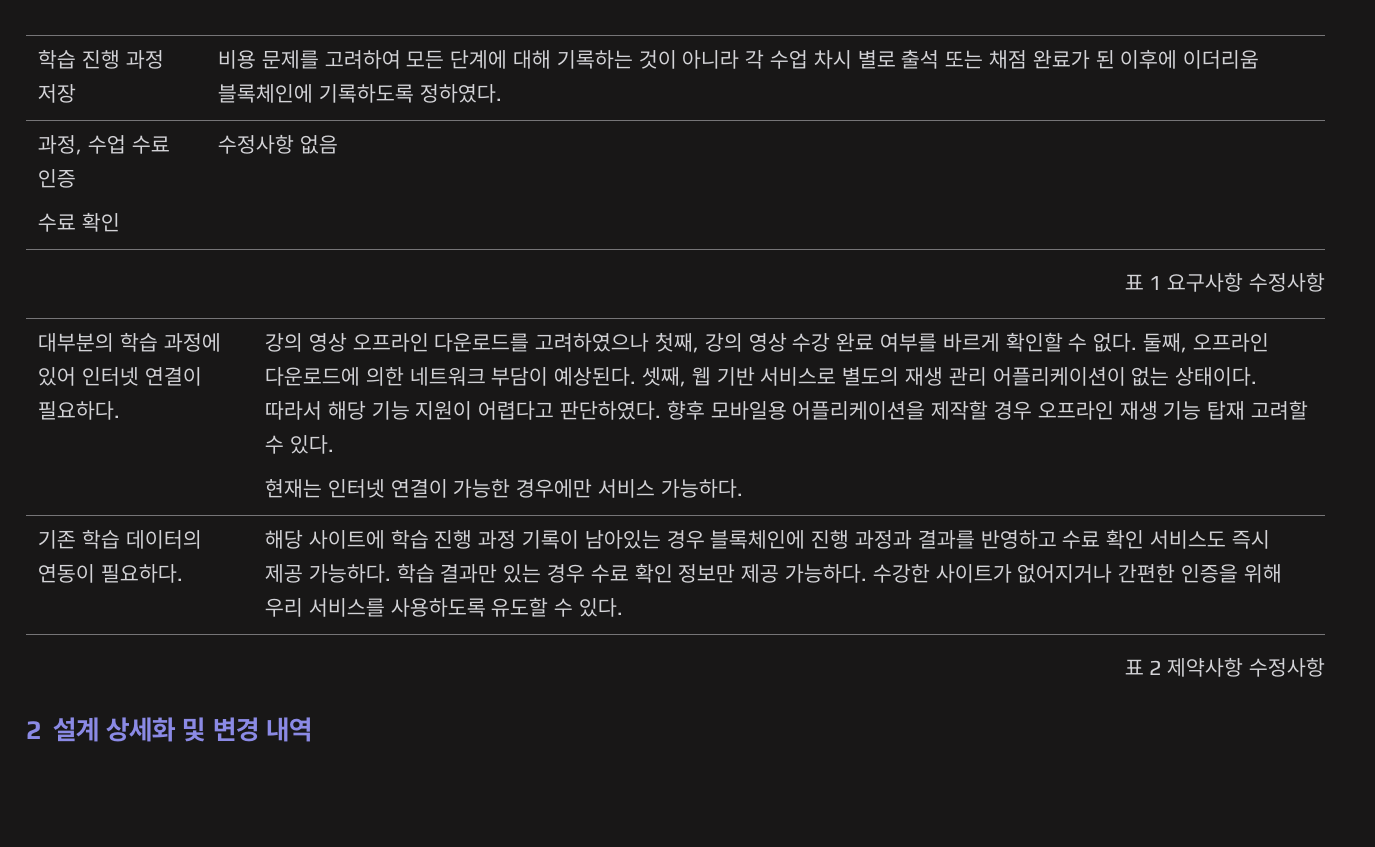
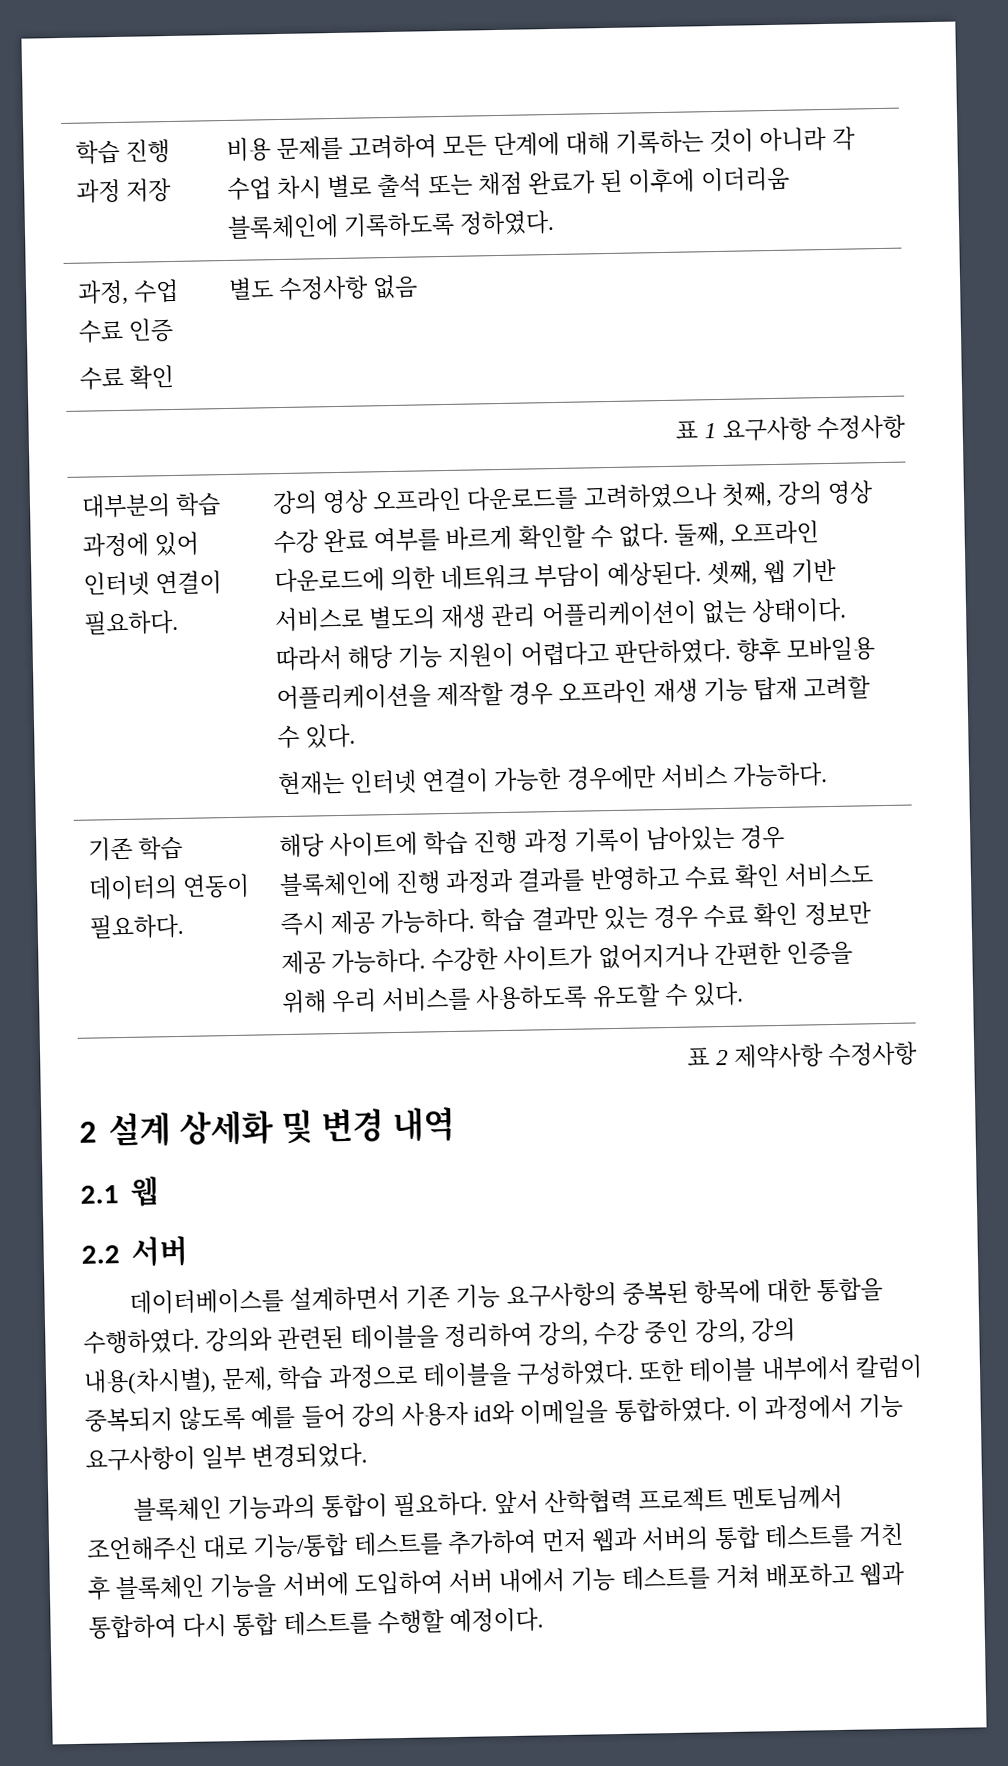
(120, 222) none -> [227,277,274,301] 별도
(312, 729) none -> [80,1176,159,1207] [81,1235,188,1267] [128,1277,884,1315] [83,1317,796,1355] [83,1354,923,1395] [84,1393,904,1433] [85,1442,369,1472] [132,1484,844,1522] [86,1522,905,1562] [87,1561,906,1601] [88,1607,545,1640] // 2.1 웹 // 2.2 서버 // 데이터베이스를 설계하면서 기존 기능 요구사항의 중복된 항목에 대한 통합을 수행하였다. 강의와 관련된 테이블을 정리하여 강의, 수강 중인 강의, 강의 내용(차시별), 문제, 학습 과정으로 테이블을 구성하였다. 또한 테이블 내부에서 칼럼이 중복되지 않도록 예를 들어 강의 사용자 id와 이메일을 통합하였다. 이 과정에서 기능 요구사항이 일부 변경되었다. // 블록체인 기능과의 통합이 필요하다. 앞서 산학협력 프로젝트 멘토님께서 조언해주신 대로 기능/통합 테스트를 추가하여 먼저 웹과 서버의 통합 테스트를 거친 후 블록체인 기능을 서버에 도입하여 서버 내에서 기능 테스트를 거쳐 배포하고 웹과 통합하여 다시 통합 테스트를 수행할 예정이다.

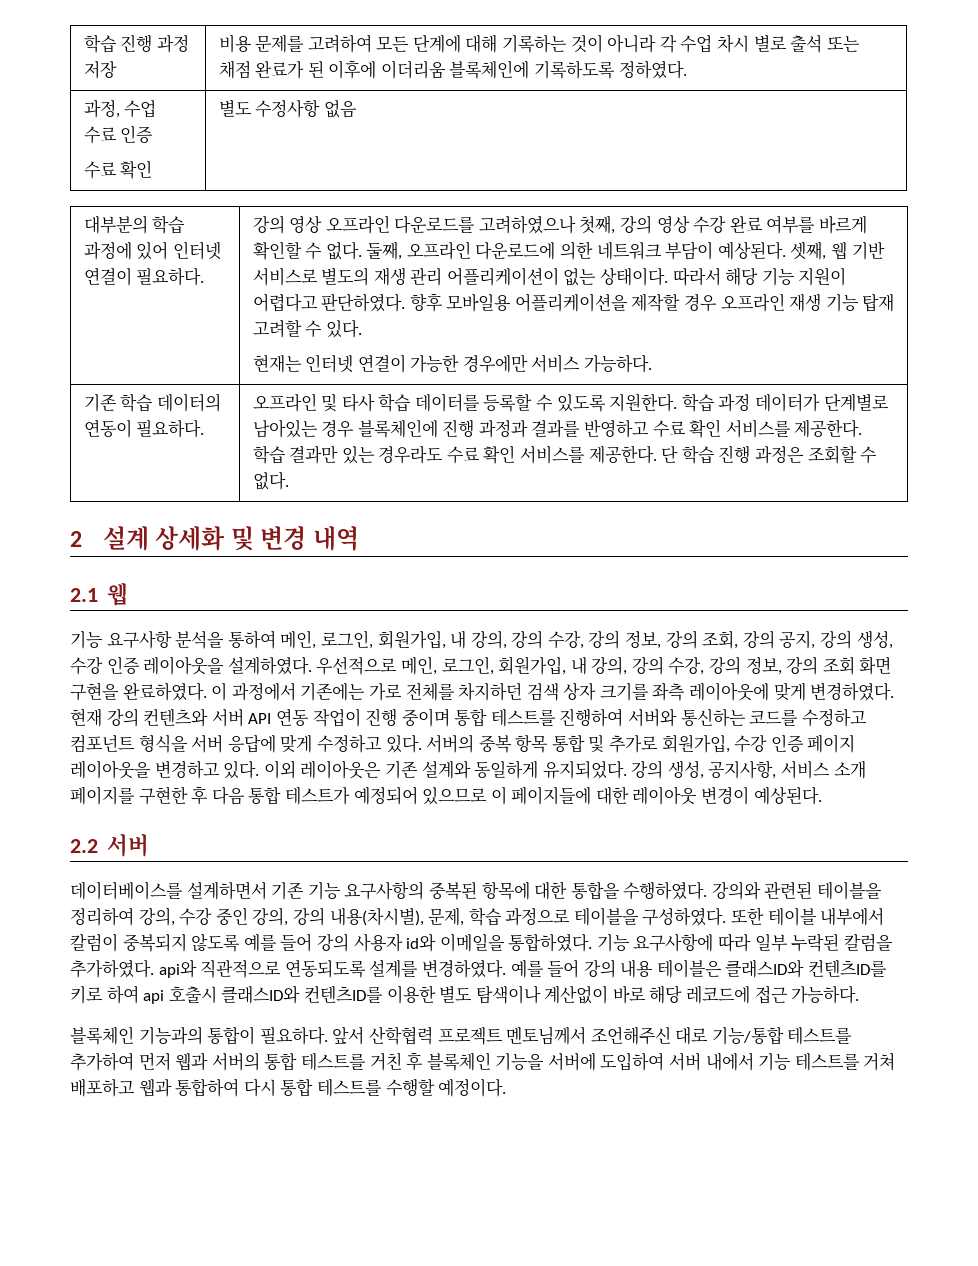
[675,414,907,442] // 표 1 요구사항 수정사항 -> (357, 109) none
[278,827,641,859] 해당 사이트에 학습 진행 과정 기록이 -> [252,393,889,412] 오프라인 및 타사 학습 데이터를 등록할 수 있도록 지원한다. 학습 과정 데이터가 단계별로
[784,862,875,888] [279,908,476,937] 서비스도 즉시 제공 가능하다. -> [725,419,863,438] 서비스를 제공한다.
[652,901,872,930] [280,940,853,976] [280,981,744,1015] [687,1041,919,1069] 경우 수료 확인 정보만 제공 가능하다. 수강한 사이트가 없어지거나 간편한 인증을 위해 우리 서비스를 사용하도록 유도할 수 있다. // 표 2 제약사항 수정사항 -> [378,445,878,464] [252,472,289,490] 경우라도 수료 확인 서비스를 제공한다. 단 학습 진행 과정은 조회할 수 없다.
(159, 1191) none -> [70,630,893,649] [70,656,892,675] [70,682,895,701] [70,708,867,727] [70,734,856,753] [70,760,866,779] [70,786,822,805] // 기능 요구사항 분석을 통하여 메인, 로그인, 회원가입, 내 강의, 강의 수강, 강의 정보, 강의 조회, 강의 공지, 강의 생성, 수강 인증 레이아웃을 설계하였다. 우선적으로 메인, 로그인, 회원가입, 내 강의, 강의 수강, 강의 정보, 강의 조회 화면 구현을 완료하였다. 이 과정에서 기존에는 가로 전체를 차지하던 검색 상자 크기를 좌측 레이아웃에 맞게 변경하였다. 현재 강의 컨텐츠와 서버 API 연동 작업이 진행 중이며 통합 테스트를 진행하여 서버와 통신하는 코드를 수정하고 컴포넌트 형식을 서버 응답에 맞게 수정하고 있다. 서버의 중복 항목 통합 및 추가로 회원가입, 수강 인증 페이지 레이아웃을 변경하고 있다. 이외 레이아웃은 기존 설계와 동일하게 유지되었다. 강의 생성, 공지사항, 서비스 소개 페이지를 구현한 후 다음 통합 테스트가 예정되어 있으므로 이 페이지들에 대한 레이아웃 변경이 예상된다.
[735,1393,904,1421] [85,1442,369,1472] 이 과정에서 기능 요구사항이 일부 변경되었다. -> [596,933,893,952] [70,959,888,978] [70,985,860,1004] 기능 요구사항에 따라 일부 누락된 칼럼을 추가하였다. api와 직관적으로 연동되도록 설계를 변경하였다. 예를 들어 강의 내용 테이블은 클래스ID와 컨텐츠ID를 키로 하여 api 호출시 클래스ID와 컨텐츠ID를 이용한 별도 탐색이나 계산없이 바로 해당 레코드에 접근 가능하다.

